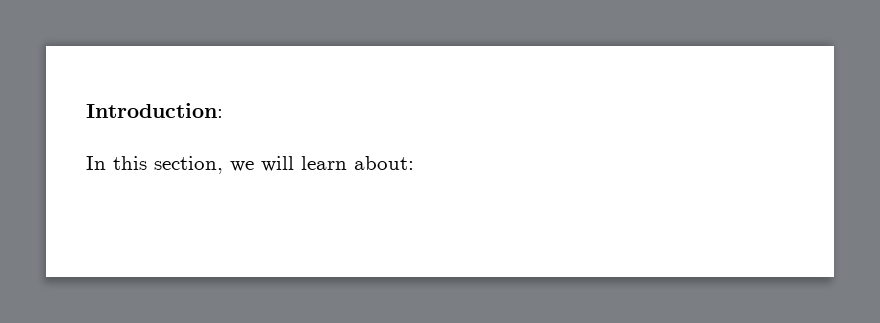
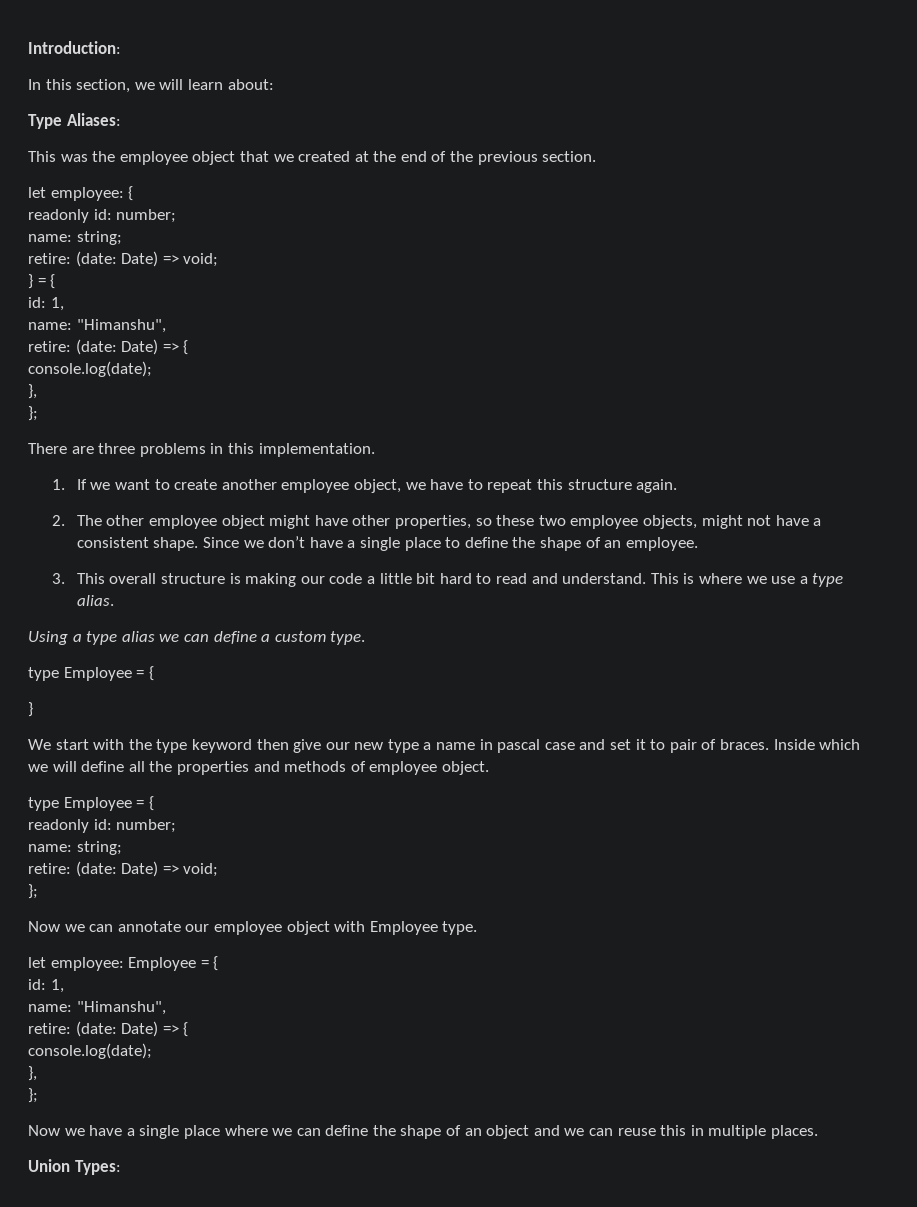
(414, 163) none -> [28,113,121,129] [28,151,597,165] [28,186,134,201] [28,209,177,223] [28,231,122,245] [28,251,219,267] [28,274,56,289] [28,297,64,311] [28,319,166,333] [28,339,189,355] [28,361,152,377] [28,384,37,399] [28,406,38,421] [28,443,375,457] [52,479,678,493] [52,515,822,529] [76,536,698,551] [52,573,844,587] [76,595,114,606] [28,631,366,645] [28,666,154,681] [28,702,33,717] [28,739,861,753] [28,761,489,775] [28,796,154,811] [28,819,177,833] [28,841,122,855] [28,861,219,877] [28,884,38,899] [28,921,478,935] [28,956,219,971] [28,979,64,993] [28,1001,166,1015] [28,1021,189,1037] [28,1043,152,1059] [28,1066,37,1081] [28,1088,38,1103] [28,1125,818,1139] [28,1159,121,1175] // Type Aliases: // This was the employee object that we created at the end of the previous section. // let employee: { // readonly id: number; // name: string; // retire: (date: Date) => void; // } = { // id: 1, // name: "Himanshu", // retire: (date: Date) => { // console.log(date); // }, // }; // There are three problems in this implementation. // 1. If we want to create another employee object, we have to repeat this structure again. // 2. The other employee object might have other properties, so these two employee objects, might not have a consistent shape. Since we don’t have a single place to define the shape of an employee. // 3. This overall structure is making our code a little bit hard to read and understand. This is where we use a type alias. // Using a type alias we can define a custom type. // type Employee = { // } // We start with the type keyword then give our new type a name in pascal case and set it to pair of braces. Inside which we will define all the properties and methods of employee object. // type Employee = { // readonly id: number; // name: string; // retire: (date: Date) => void; // }; // Now we can annotate our employee object with Employee type. // let employee: Employee = { // id: 1, // name: "Himanshu", // retire: (date: Date) => { // console.log(date); // }, // }; // Now we have a single place where we can define the shape of an object and we can reuse this in multiple places. // Union Types:

